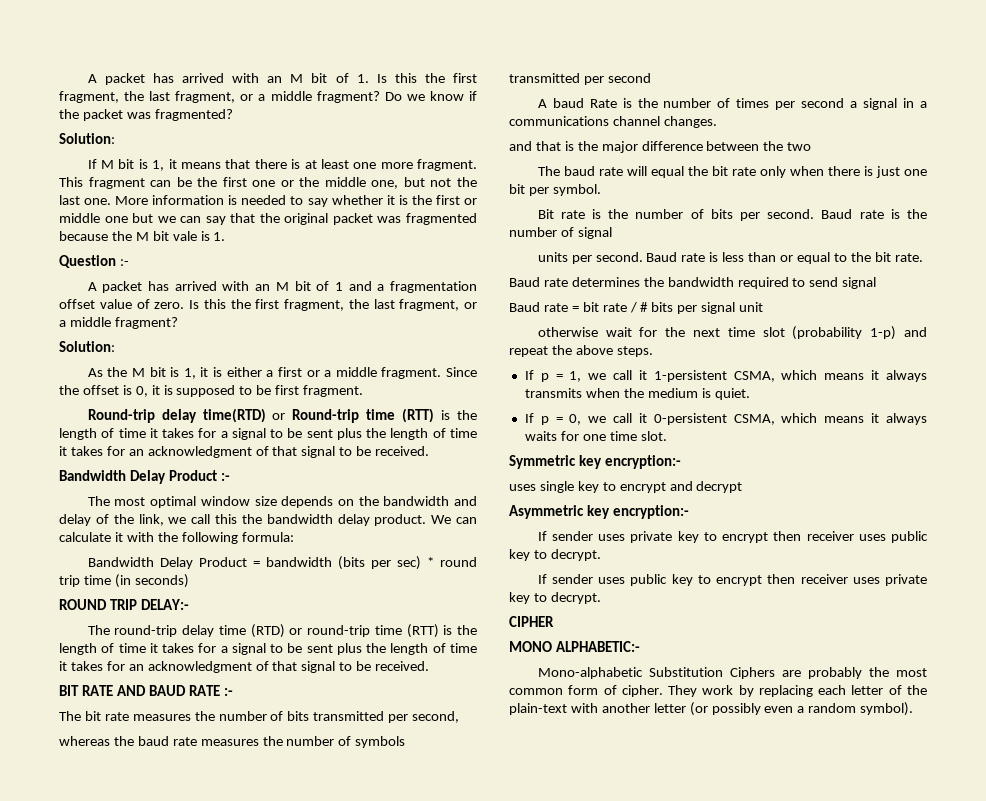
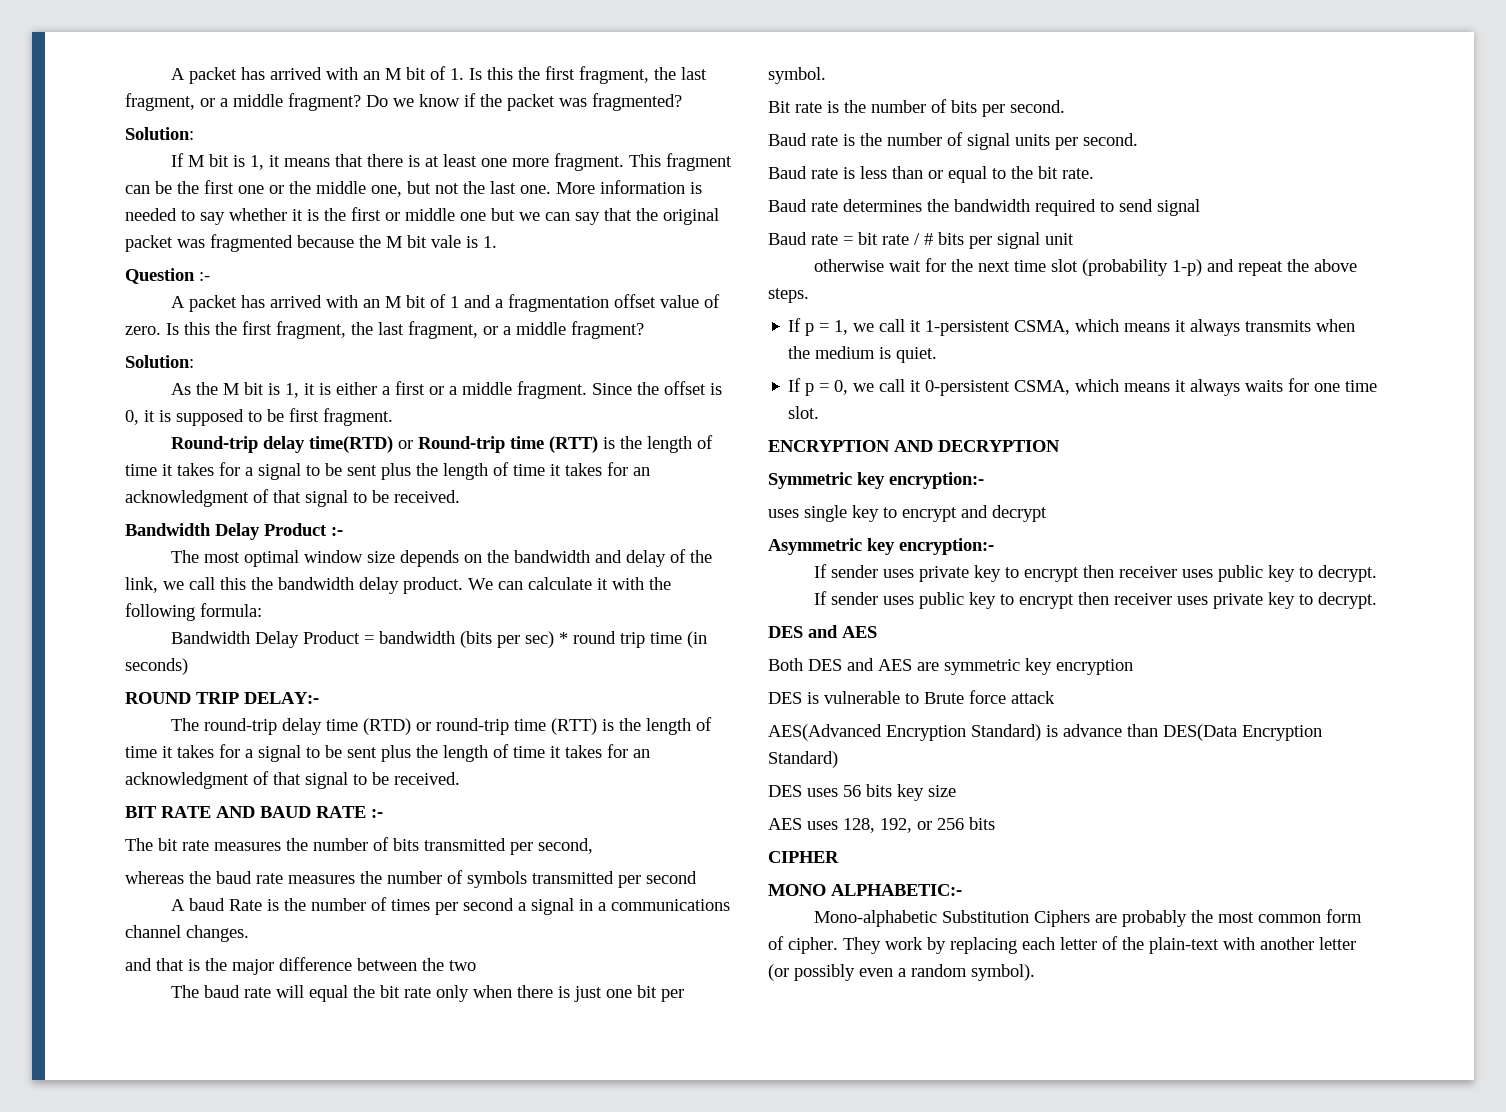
(815, 214) none -> (1065, 106) //
(612, 233) // -> (1010, 141) none
(643, 257) none -> (1138, 139) //
(667, 436) none -> [768,440,1060,452] // ENCRYPTION AND DECRYPTION
(601, 598) none -> [768,625,877,638] [768,658,1133,675] [768,690,1055,704] [768,724,1322,741] [768,751,838,768] [768,784,956,801] [768,817,995,833] // DES and AES // Both DES and AES are symmetric key encryption // DES is vulnerable to Brute force attack // AES(Advanced Encryption Standard) is advance than DES(Data Encryption Standard) // DES uses 56 bits key size // AES uses 128, 192, or 256 bits

